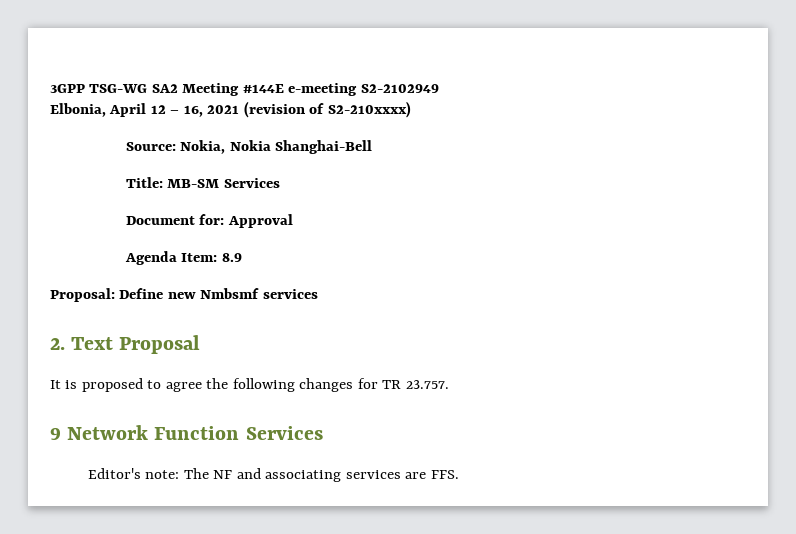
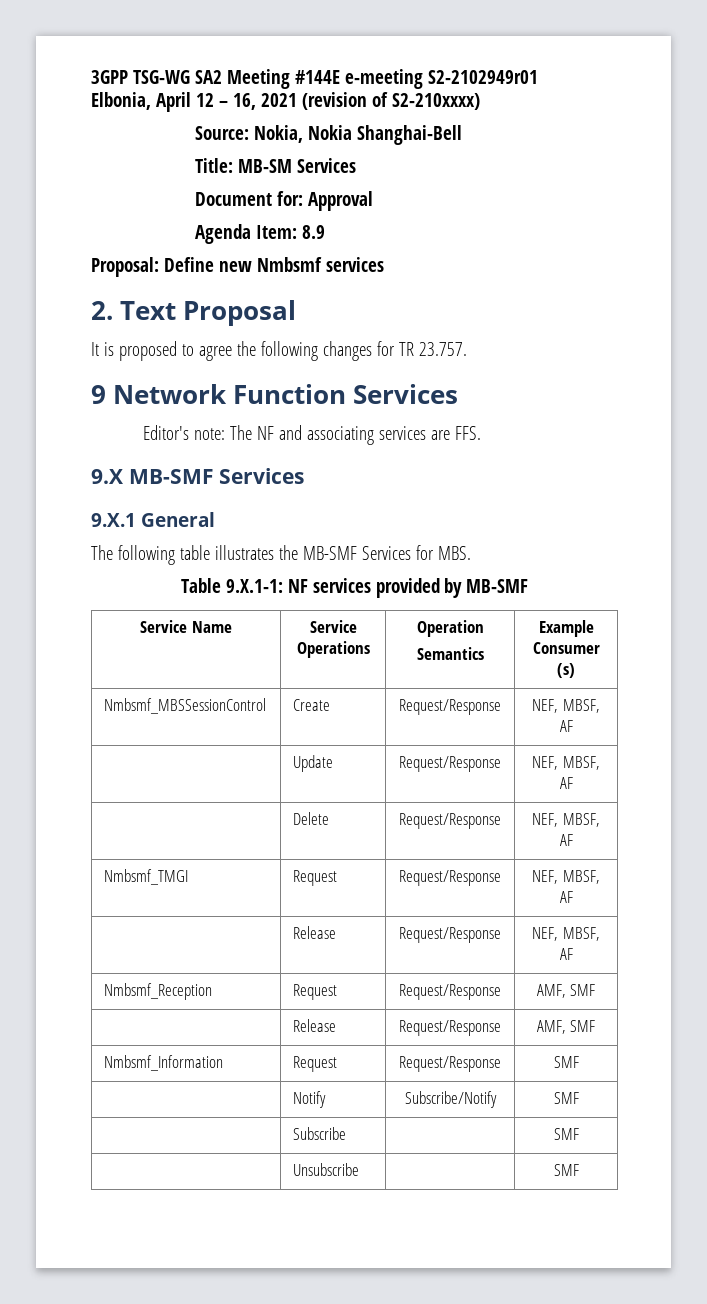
[360,84,439,93] S2-2102949 -> [427,70,538,84] S2-2102949r01
(459, 474) none -> [91,468,305,484] [91,512,215,527] [91,545,471,565] [180,578,529,598] [140,620,232,633] [309,620,357,633] [296,641,370,658] [416,620,484,637] [416,647,484,660] [538,620,594,637] [532,642,600,654] [557,663,575,678] [104,698,267,714] [293,699,331,711] [399,699,501,715] [532,699,600,713] [559,720,573,732] [293,755,334,772] [399,756,501,772] [532,756,600,770] [559,777,573,789] [293,812,330,825] [399,813,501,829] [532,813,600,827] [559,834,573,846] [104,869,189,885] [293,870,338,886] [399,870,501,886] [532,870,600,884] [559,891,573,903] [293,926,337,939] [399,927,501,943] [532,927,600,941] [559,948,573,960] [104,983,213,1000] [293,984,338,1000] [399,984,501,1000] [536,984,596,998] [293,1019,337,1032] [399,1020,501,1036] [536,1020,596,1034] [104,1055,224,1071] [293,1056,338,1072] [399,1056,501,1072] [553,1056,579,1068] [293,1091,327,1108] [404,1091,497,1108] [553,1092,579,1104] [293,1127,347,1140] [553,1128,579,1140] [293,1163,360,1176] [553,1164,579,1176] // 9.X MB-SMF Services // 9.X.1 General // The following table illustrates the MB-SMF Services for MBS. // Table 9.X.1-1: NF services provided by MB-SMF // Service Name | Service Operations | Operation // Semantics | Example Consumer (s) // Nmbsmf_MBSSessionControl | Create | Request/Response | NEF, MBSF, AF // | Update | Request/Response | NEF, MBSF, AF // | Delete | Request/Response | NEF, MBSF, AF // Nmbsmf_TMGI | Request | Request/Response | NEF, MBSF, AF // | Release | Request/Response | NEF, MBSF, AF // Nmbsmf_Reception | Request | Request/Response | AMF, SMF // | Release | Request/Response | AMF, SMF // Nmbsmf_Information | Request | Request/Response | SMF // | Notify | Subscribe/Notify | SMF // | Subscribe | | SMF // | Unsubscribe | | SMF

